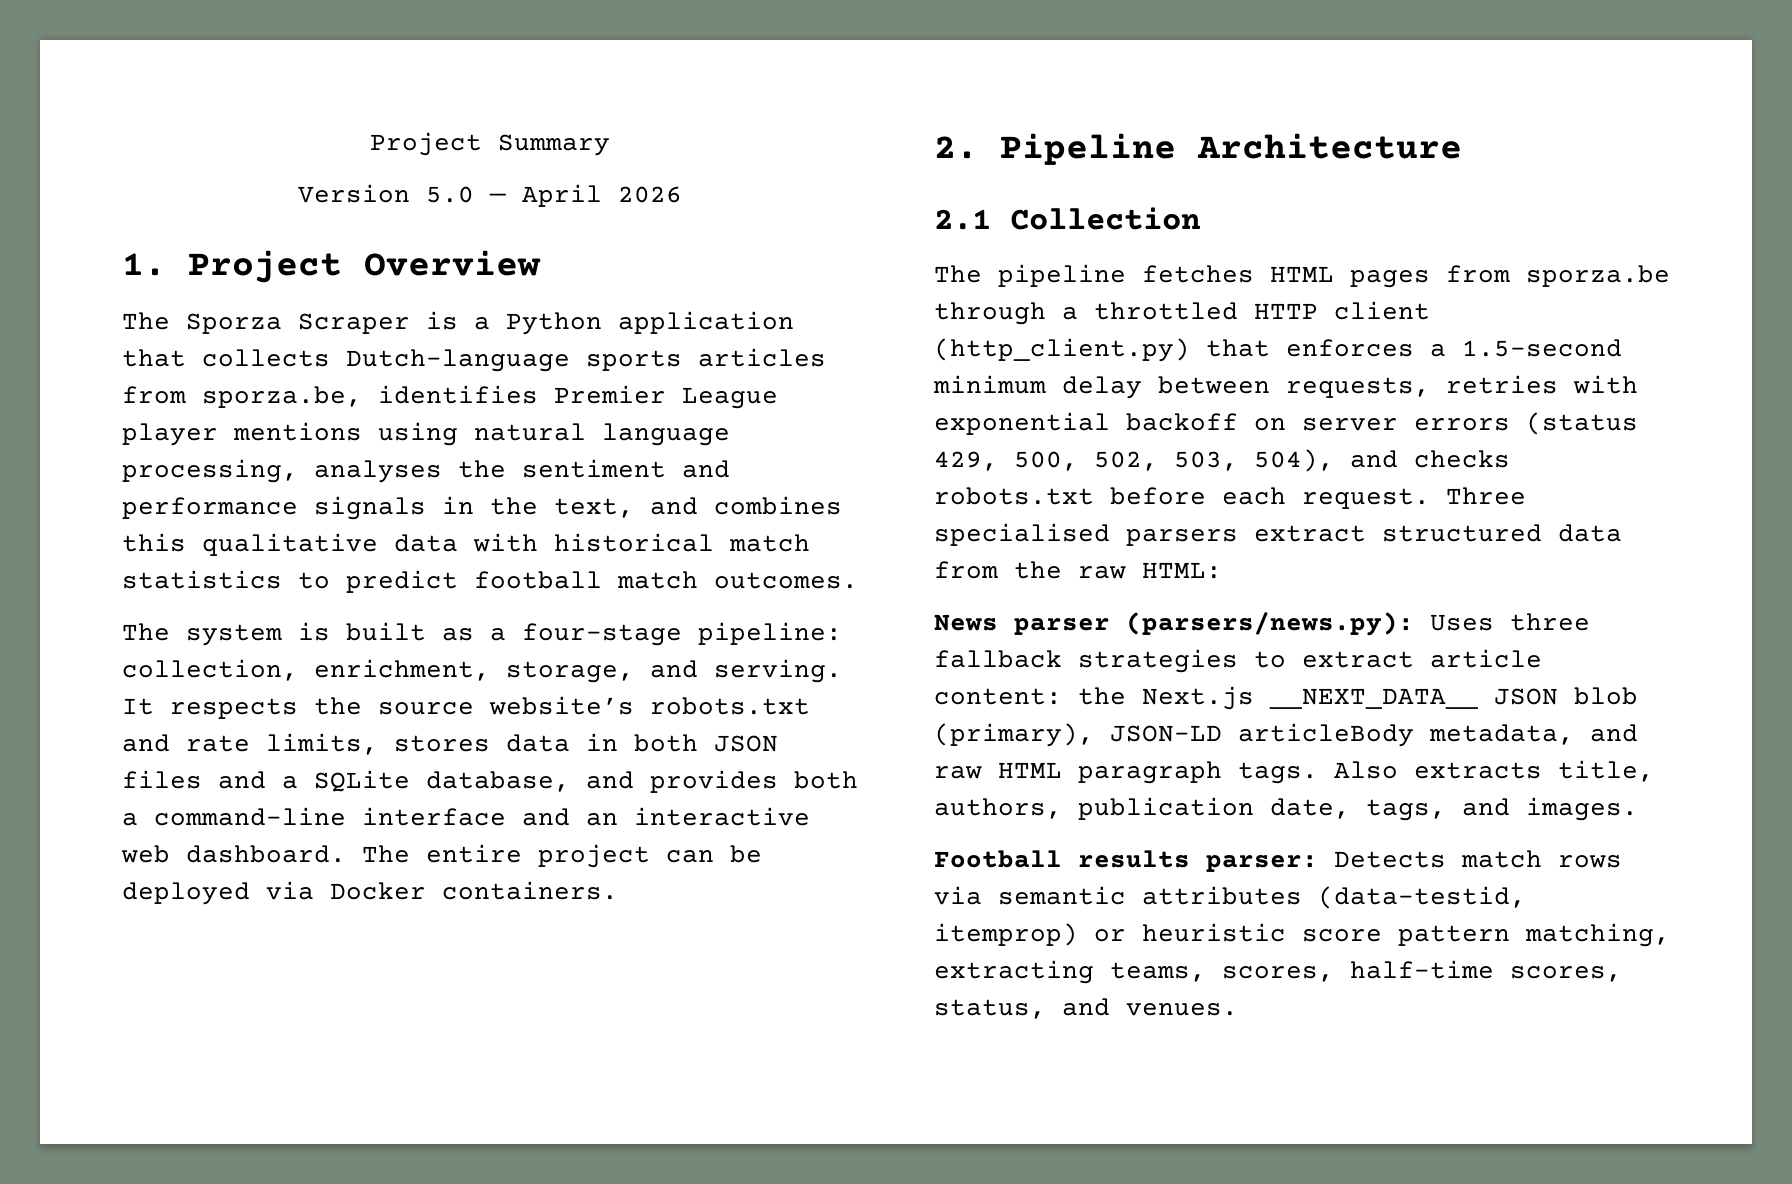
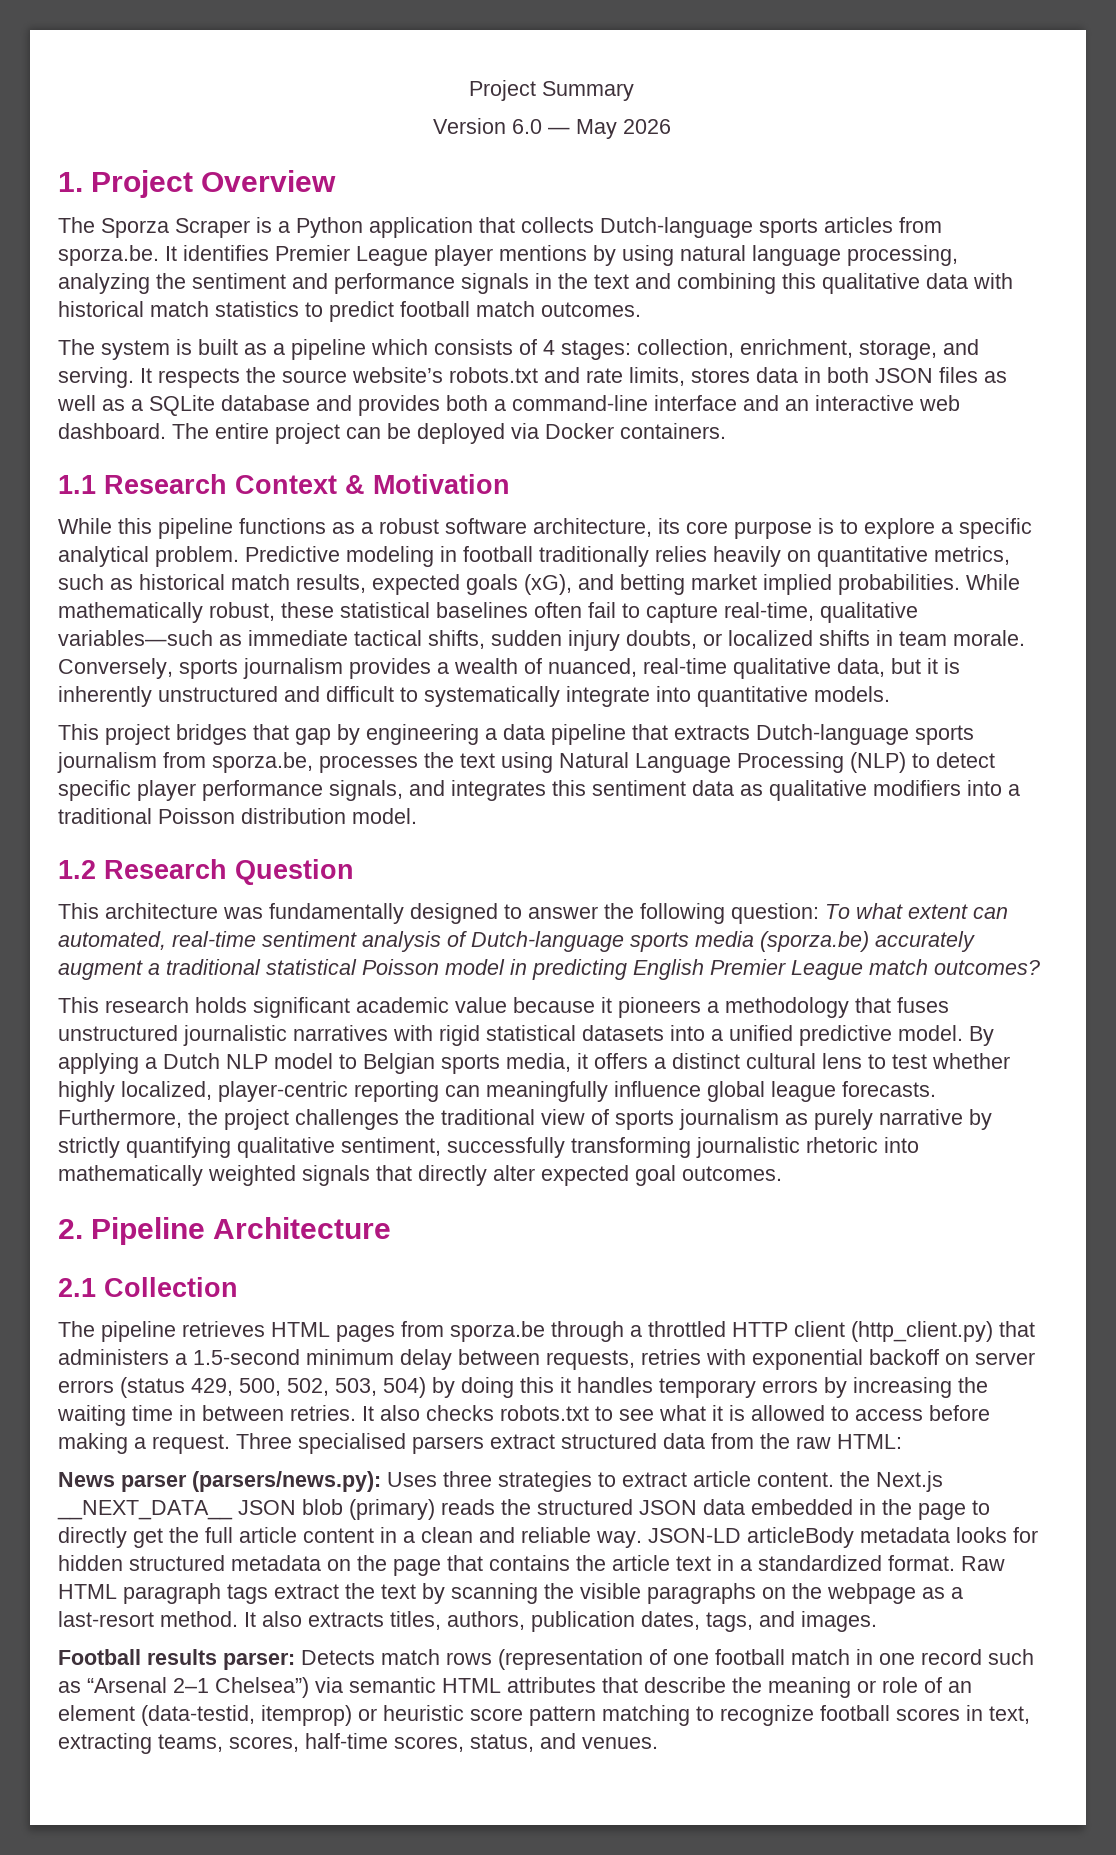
[426,184,602,207] 5.0 — April -> [511,119,617,139] 6.0 — May
[202,386,362,408] sporza.be, -> [58,245,177,266] sporza.be. It
(362, 431) none -> [593,245,616,266] by
[314,460,442,483] analyses -> [58,273,150,294] analyzing
[554,496,842,518] text, and combines -> [594,273,776,294] text and combining
[522,622,842,646] four-stage pipeline: -> [291,339,631,360] pipeline which consists of 4 stages:
[218,771,266,789] and -> [984,371,1007,383] [57,395,125,411] as well as
[426,771,570,792] database, -> [221,395,310,411] database
(618, 890) none -> [58,474,510,494] [58,518,1032,539] [58,546,1010,567] [58,574,1020,595] [58,602,918,623] [58,630,1025,651] [58,658,960,679] [58,686,890,707] [58,724,974,745] [57,752,995,773] [58,780,1020,801] [58,808,417,824] [58,859,354,885] [58,903,1008,924] [58,931,975,952] [58,959,1040,980] [58,997,949,1018] [58,1025,994,1046] [58,1053,1010,1074] [58,1081,936,1102] [58,1109,992,1130] [58,1137,919,1158] [58,1165,782,1186] // 1.1 Research Context & Motivation // While this pipeline functions as a robust software architecture, its core purpose is to explore a specific analytical problem. Predictive modeling in football traditionally relies heavily on quantitative metrics, such as historical match results, expected goals (xG), and betting market implied probabilities. While mathematically robust, these statistical baselines often fail to capture real-time, qualitative variables—such as immediate tactical shifts, sudden injury doubts, or localized shifts in team morale. Conversely, sports journalism provides a wealth of nuanced, real-time qualitative data, but it is inherently unstructured and difficult to systematically integrate into quantitative models. // This project bridges that gap by engineering a data pipeline that extracts Dutch-language sports journalism from sporza.be, processes the text using Natural Language Processing (NLP) to detect specific player performance signals, and integrates this sentiment data as qualitative modifiers into a traditional Poisson distribution model. // 1.2 Research Question // This architecture was fundamentally designed to answer the following question: To what extent can automated, real-time sentiment analysis of Dutch-language sports media (sporza.be) accurately augment a traditional statistical Poisson model in predicting English Premier League match outcomes? // This research holds significant academic value because it pioneers a methodology that fuses unstructured journalistic narratives with rigid statistical datasets into a unified predictive model. By applying a Dutch NLP model to Belgian sports media, it offers a distinct cultural lens to test whether highly localized, player-centric reporting can meaningfully influence global league forecasts. Furthermore, the project challenges the traditional view of sports journalism as purely narrative by strictly quantifying qualitative sentiment, successfully transforming journalistic rhetoric into mathematically weighted signals that directly alter expected goal outcomes.
[1142,265,1254,283] fetches -> [182,1321,265,1337] retrieves
[1286,339,1414,357] enforces -> [58,1349,169,1365] administers
[1254,449,1510,472] [934,487,1286,505] 504), and checks robots.txt before each -> [383,1377,988,1398] [57,1405,990,1426] [58,1433,146,1454] 504) by doing this it handles temporary errors by increasing the waiting time in between retries. It also checks robots.txt to see what it is allowed to access before making a
[934,650,1062,668] fallback -> (492, 1479) none
[934,688,1062,705] content: -> [757,1472,834,1487] content.
[934,723,1638,747] [934,760,1654,784] (primary), JSON-LD articleBody metadata, and raw HTML paragraph tags. Also extracts title, -> [349,1499,990,1520] [58,1527,1038,1548] [58,1555,1005,1576] [58,1583,963,1604] [58,1611,441,1630] (primary) reads the structured JSON data embedded in the page to directly get the full article content in a clean and reliable way. JSON-LD articleBody metadata looks for hidden structured metadata on the page that contains the article text in a standardized format. Raw HTML paragraph tags extract the text by scanning the visible paragraphs on the webpage as a last-resort method. It also extracts titles,
[1270,798,1350,819] date, -> [641,1611,700,1630] dates,
[934,886,1302,905] via semantic attributes -> [498,1649,1034,1670] [58,1677,972,1698] [58,1705,135,1721] (representation of one football match in one record such as “Arsenal 2–1 Chelsea”) via semantic HTML attributes that describe the meaning or role of an element
[1525,923,1670,947] matching, -> [602,1705,1030,1726] matching to recognize football scores in text,

